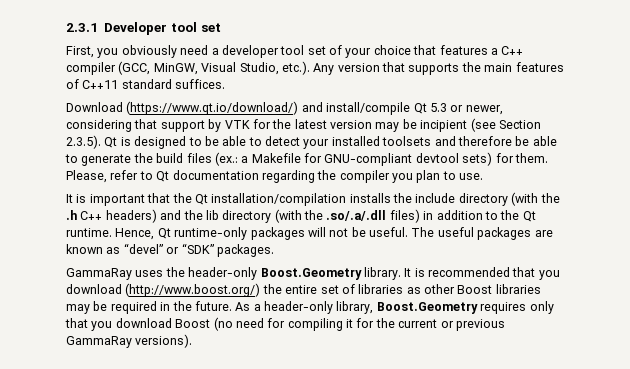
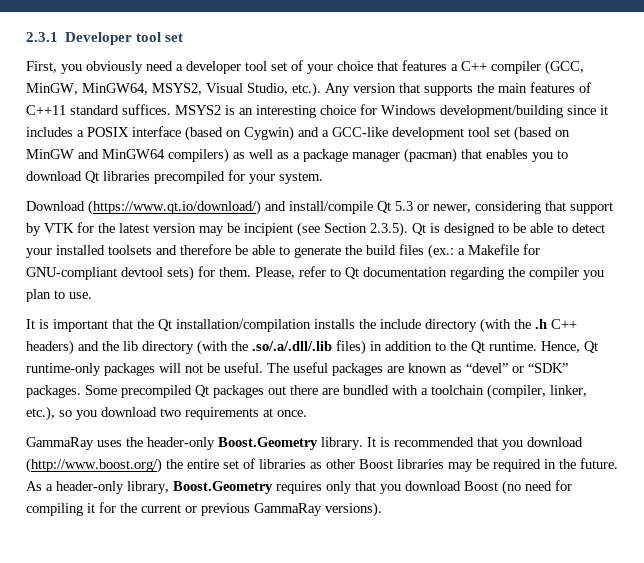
(198, 69) none -> [82,83,202,95] MinGW64, MSYS2,
(226, 84) none -> [175,104,608,118] [26,126,570,141] [26,148,568,163] [26,170,323,184] MSYS2 is an interesting choice for Windows development/building since it includes a POSIX interface (based on Cygwin) and a GCC-like development tool set (based on MinGW and MinGW64 compilers) as well as a package manager (pacman) that enables you to download Qt libraries precompiled for your system.
[326,210,387,221] .so/.a/.dll -> [252,341,332,351] .so/.a/.dll/.lib
(274, 250) none -> [85,384,587,399] [26,406,307,421] Some precompiled Qt packages out there are bundled with a toolchain (compiler, linker, etc.), so you download two requirements at once.

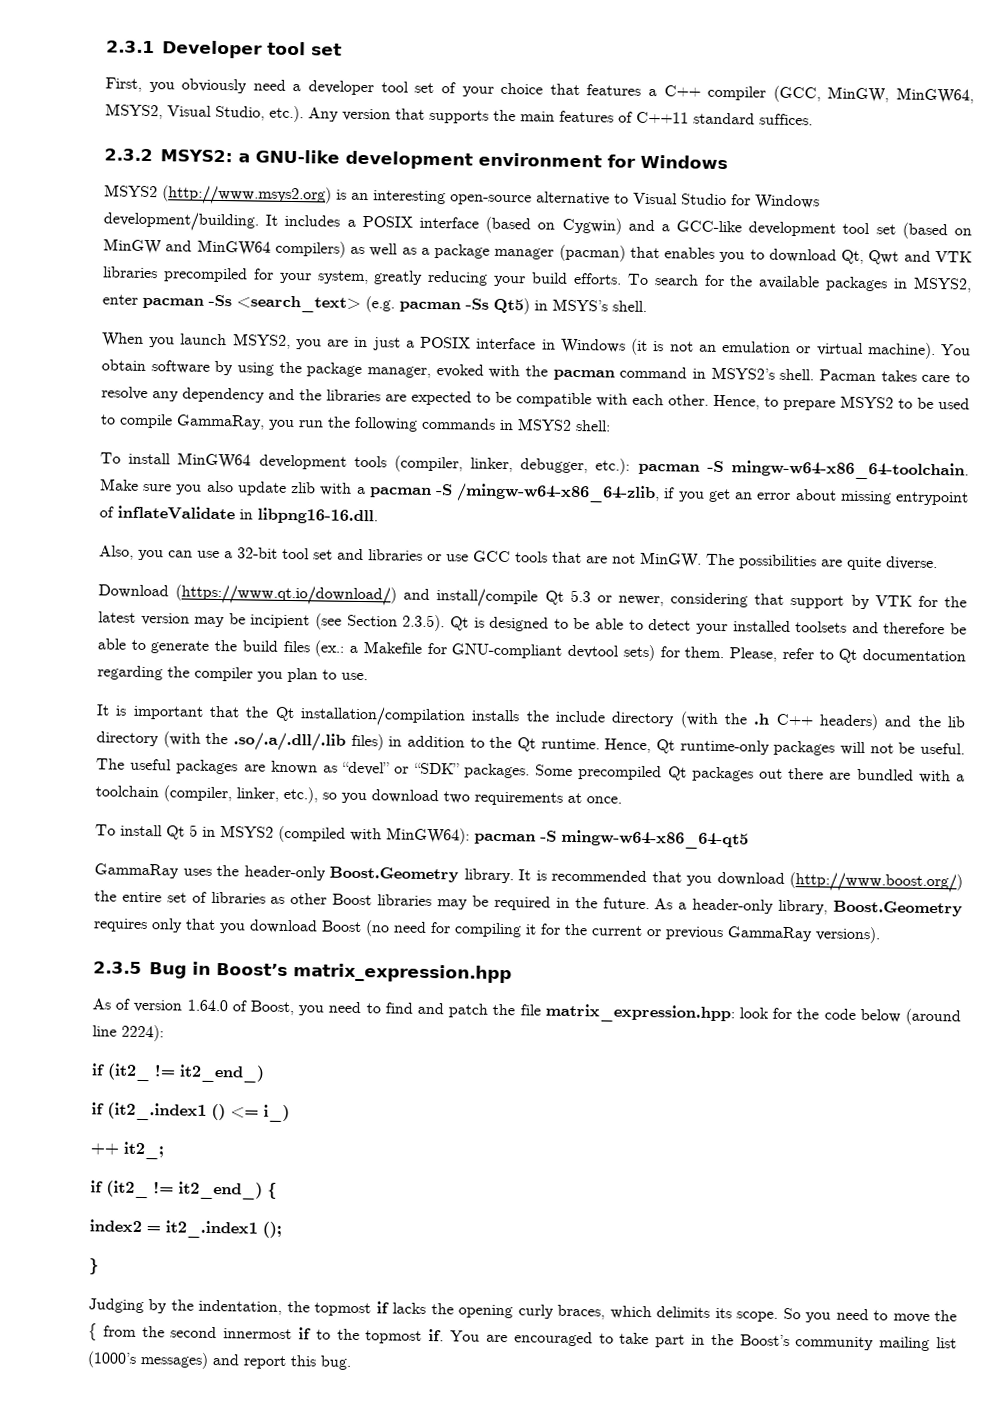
[175,104,608,118] MSYS2 is an interesting choice for Windows development/building since it -> [104,148,728,170] [104,184,820,210] [103,211,279,232] // 2.3.2 MSYS2: a GNU-like development environment for Windows // MSYS2 (http://www.msys2.org) is an interesting open-source alternative to Visual Studio for Windows development/building. It
[85,170,323,184] Qt libraries precompiled for your system. -> [841,249,973,265] [103,266,972,293] [102,294,647,315] [102,332,971,359] [101,359,970,383] [101,386,970,411] [100,413,611,432] [100,452,969,481] [100,478,969,506] [99,505,378,525] [99,545,938,571] Qt, Qwt and VTK libraries precompiled for your system, greatly reducing your build efforts. To search for the available packages in MSYS2, enter pacman -Ss <search_text> (e.g. pacman -Ss Qt5) in MSYS’s shell. // When you launch MSYS2, you are in just a POSIX interface in Windows (it is not an emulation or virtual machine). You obtain software by using the package manager, evoked with the pacman command in MSYS2’s shell. Pacman takes care to resolve any dependency and the libraries are expected to be compatible with each other. Hence, to prepare MSYS2 to be used to compile GammaRay, you run the following commands in MSYS2 shell: // To install MinGW64 development tools (compiler, linker, debugger, etc.): pacman -S mingw-w64-x86_64-toolchain. Make sure you also update zlib with a pacman -S /mingw-w64-x86_64-zlib, if you get an error about missing entrypoint of inflateValidate in libpng16-16.dll. // Also, you can use a 32-bit tool set and libraries or use GCC tools that are not MinGW. The possibilities are quite diverse.
(307, 413) none -> [95,824,749,850] // To install Qt 5 in MSYS2 (compiled with MinGW64): pacman -S mingw-w64-x86_64-qt5
(382, 509) none -> [93,961,512,984] [92,998,962,1026] [92,1024,164,1042] [91,1063,265,1083] [91,1102,290,1123] [90,1141,164,1160] [90,1180,277,1200] [89,1219,282,1239] [89,1258,99,1275] [88,1298,958,1324] [88,1323,958,1352] [87,1351,351,1370] // 2.3.5 Bug in Boost’s matrix_expression.hpp // As of version 1.64.0 of Boost, you need to find and patch the file matrix_expression.hpp: look for the code below (around line 2224): // if (it2_ != it2_end_) // if (it2_.index1 () <= i_) // ++ it2_; // if (it2_ != it2_end_) { // index2 = it2_.index1 (); // } // Judging by the indentation, the topmost if lacks the opening curly braces, which delimits its scope. So you need to move the { from the second innermost if to the topmost if. You are encouraged to take part in the Boost’s community mailing list (1000’s messages) and report this bug.

